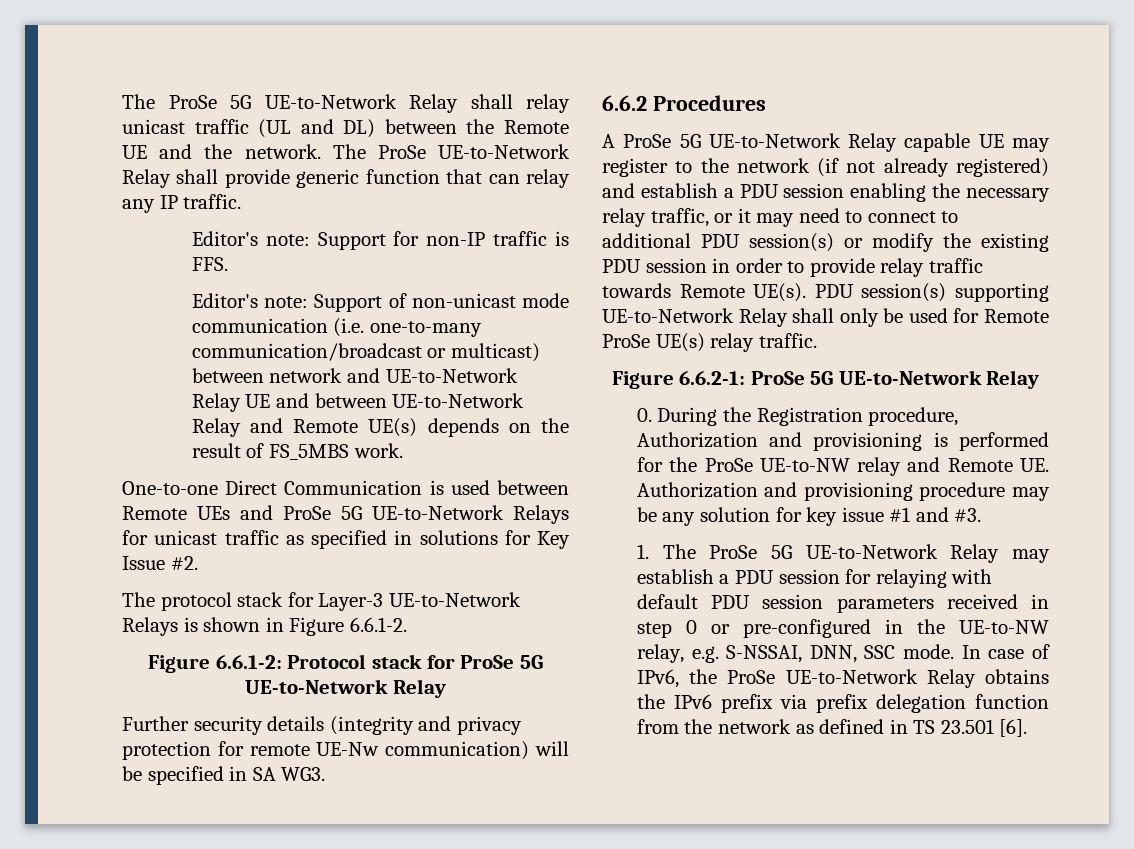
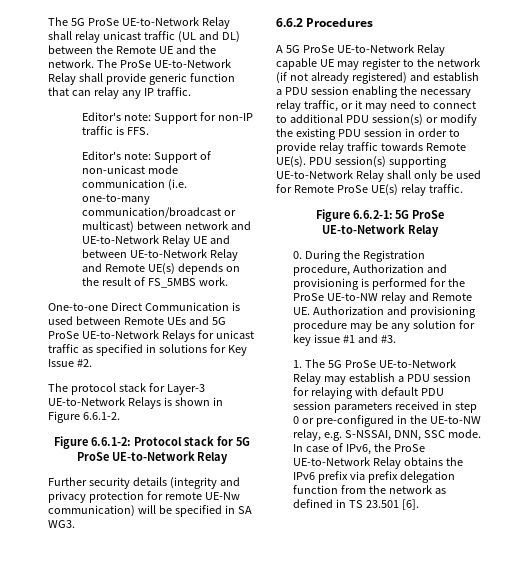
[122,94,251,109] The ProSe 5G -> [48,17,119,26] The 5G ProSe
[283,506,362,520] ProSe 5G -> [211,317,226,325] [48,331,79,339] 5G ProSe
[460,655,543,669] ProSe 5G -> [235,437,250,446] [76,452,109,461] 5G ProSe
[623,134,701,148] ProSe 5G -> [285,45,334,53] 5G ProSe
[750,371,834,385] ProSe 5G -> [395,210,445,219] 5G ProSe
[709,545,792,559] ProSe 5G -> [327,360,376,368] 5G ProSe

